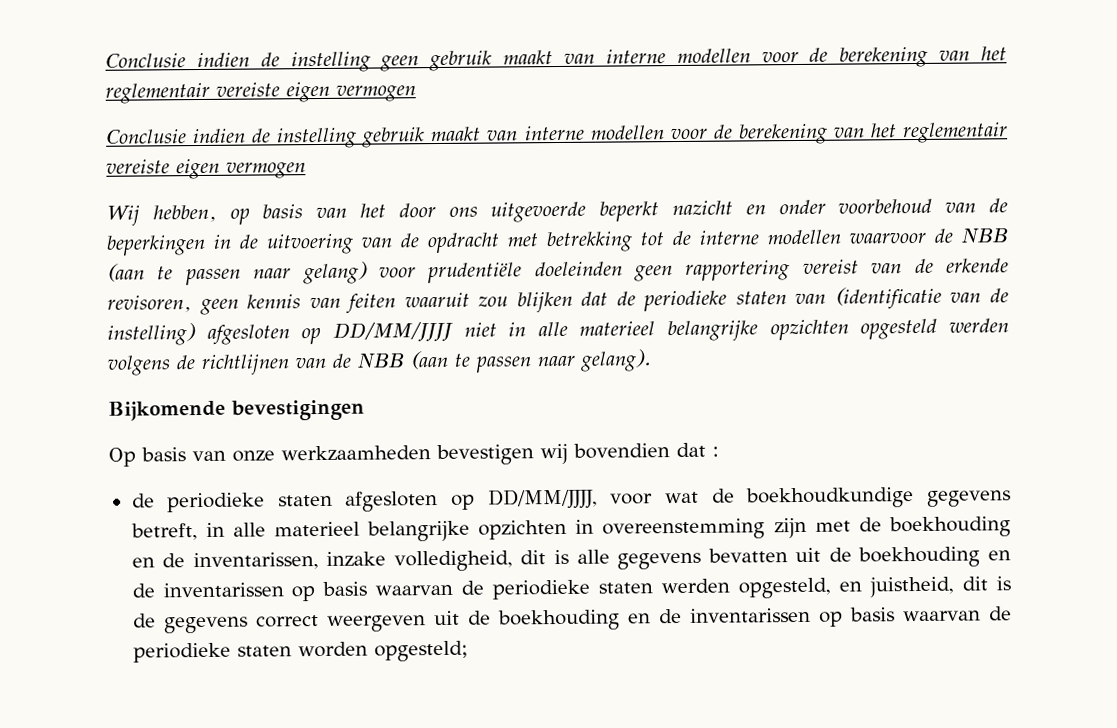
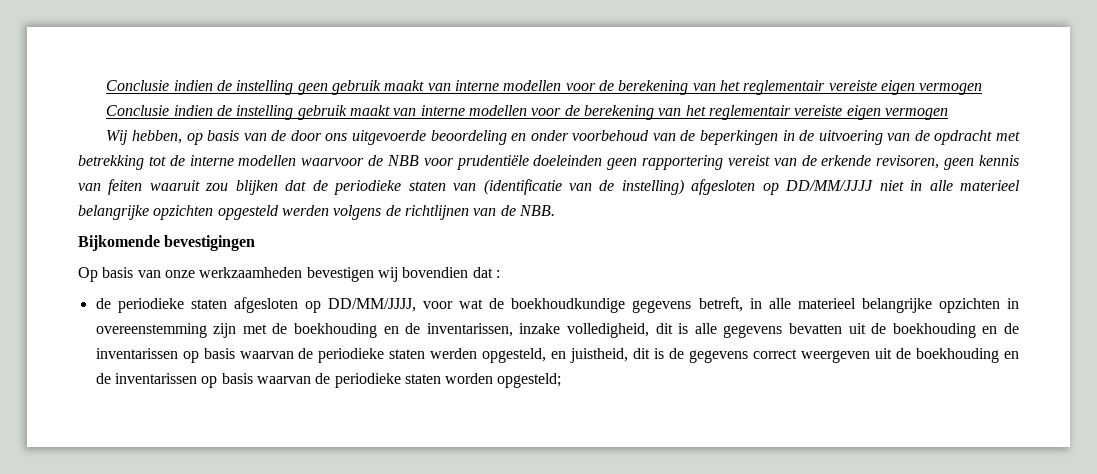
[359,203,386,218] het -> [271,130,287,141] de
[599,200,733,222] beperkt nazicht -> [430,130,507,145] beoordeling
[107,261,368,286] (aan te passen naar gelang) -> (419, 160) none
[357,349,652,373] NBB (aan te passen naar gelang). -> [518,205,555,216] NBB.

